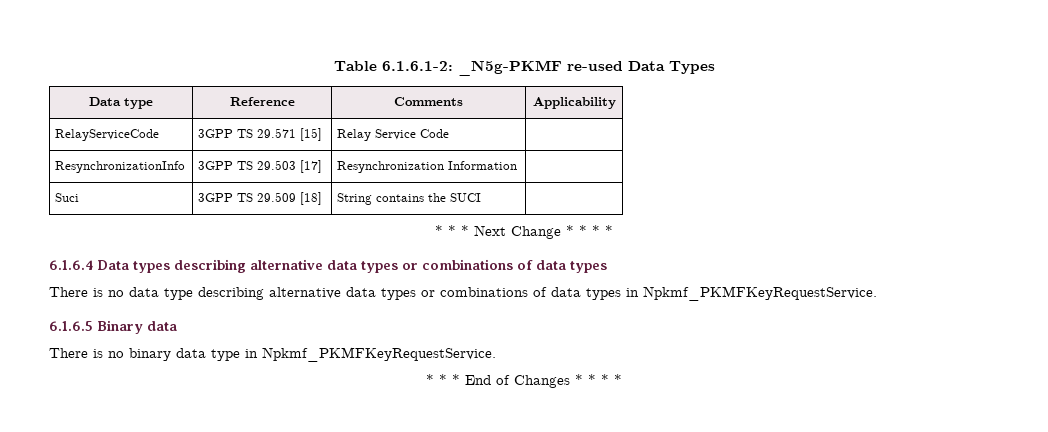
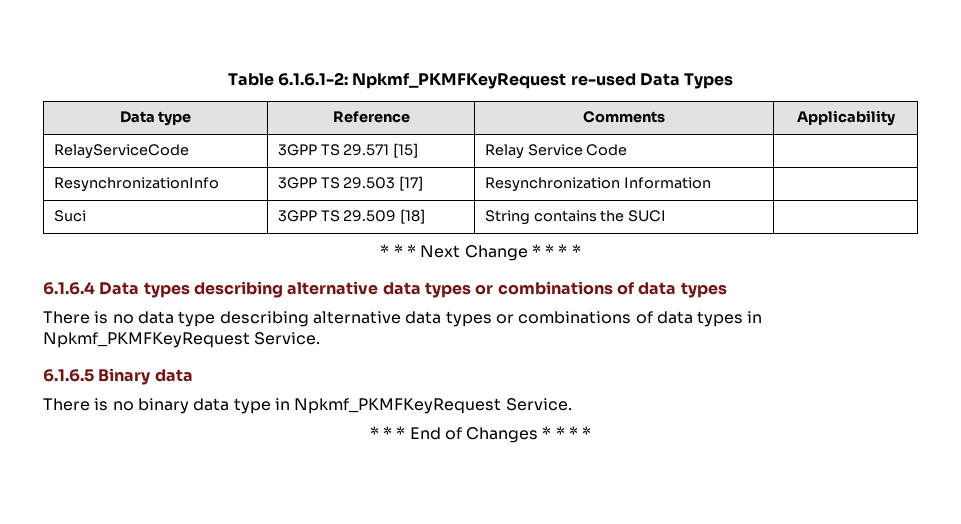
[457,60,562,76] _N5g-PKMF -> [352,73,567,89] Npkmf_PKMFKeyRequest
[643,286,877,301] Npkmf_PKMFKeyRequestService. -> [43,332,321,348] Npkmf_PKMFKeyRequest Service.
[262,347,496,362] Npkmf_PKMFKeyRequestService. -> [294,398,572,414] Npkmf_PKMFKeyRequest Service.

